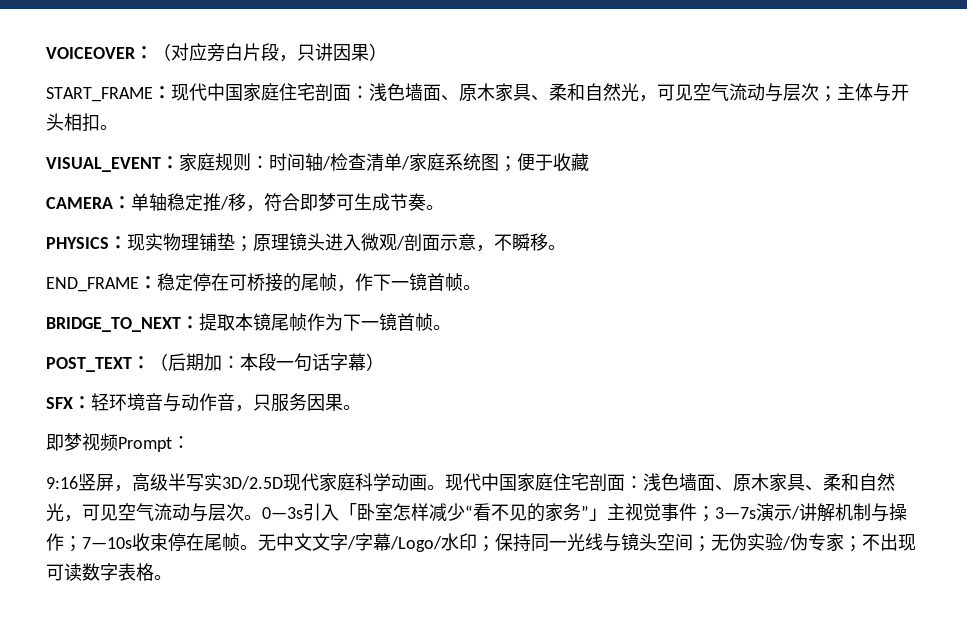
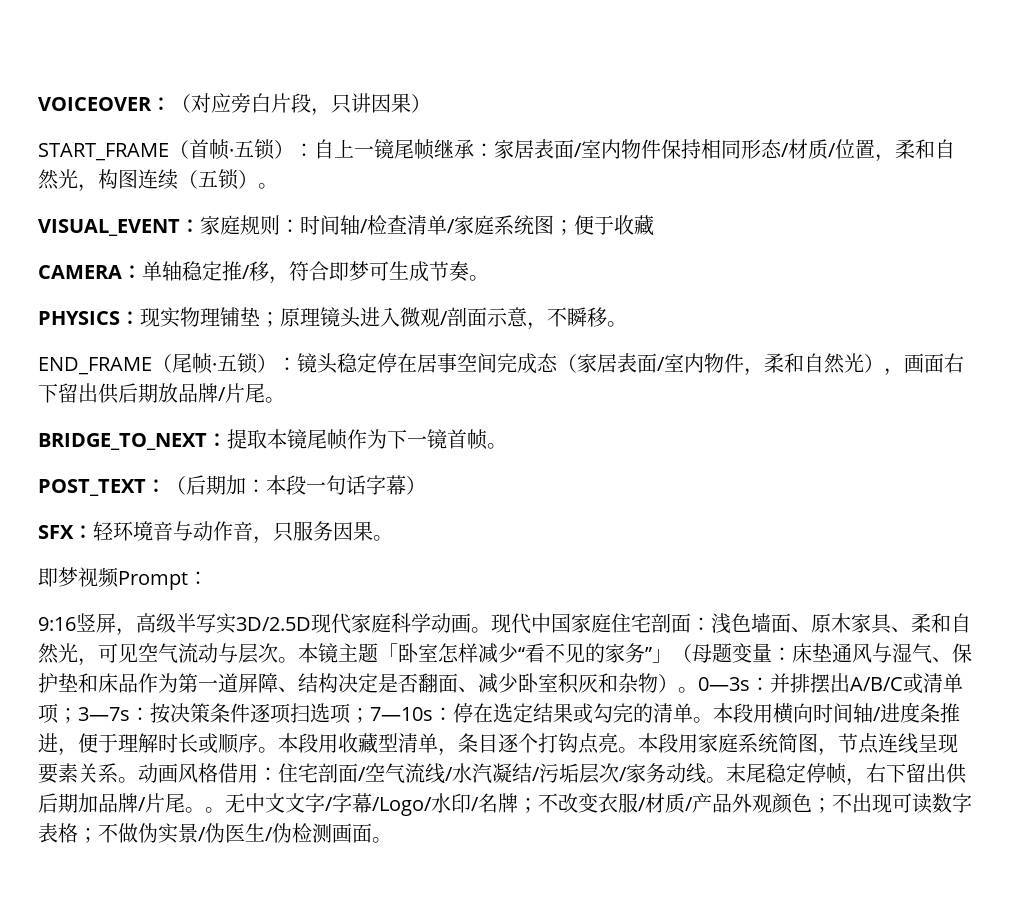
[153,83,909,102] [46,113,100,132] ：现代中国家庭住宅剖面：浅色墙面、原木家具、柔和自然光，可见空气流动与层次；主体与开头相扣 -> [168,139,955,162] [38,169,258,192] （首帧·五锁）：自上一镜尾帧继承：家居表面/室内物件保持相同形态/材质/位置，柔和自然光，构图连续（五锁）
[139,273,463,292] ：稳定停在可桥接的尾帧，作下一镜首帧 -> [152,353,964,376] [38,383,265,404] （尾帧·五锁）：镜头稳定停在居事空间完成态（家居表面/室内物件，柔和自然光），画面右下留出供后期放品牌/片尾
[262,503,339,521] 0—3s引入 -> [298,643,378,663] 本镜主题
[607,503,907,522] [46,533,240,552] 主视觉事件；3—7s演示/讲解机制与操作；7—10s收束停在尾帧 -> [672,643,972,663] [38,673,963,694] [38,702,960,724] [38,733,958,756] [38,763,967,786] [38,793,205,813] （母题变量：床垫通风与湿气、保护垫和床品作为第一道屏障、结构决定是否翻面、减少卧室积灰和杂物）。0—3s：并排摆出A/B/C或清单项；3—7s：按决策条件逐项扫选项；7—10s：停在选定结果或勾完的清单。本段用横向时间轴/进度条推进，便于理解时长或顺序。本段用收藏型清单，条目逐个打钩点亮。本段用家庭系统简图，节点连线呈现要素关系。动画风格借用：住宅剖面/空气流线/水汽凝结/污垢层次/家务动线。末尾稳定停帧，右下留出供后期加品牌/片尾。
[477,533,844,552] ；保持同一光线与镜头空间；无伪实验/伪专家 -> [471,793,812,814] /名牌；不改变衣服/材质/产品外观颜色
(154, 572) none -> [78,823,372,844] ；不做伪实景/伪医生/伪检测画面

